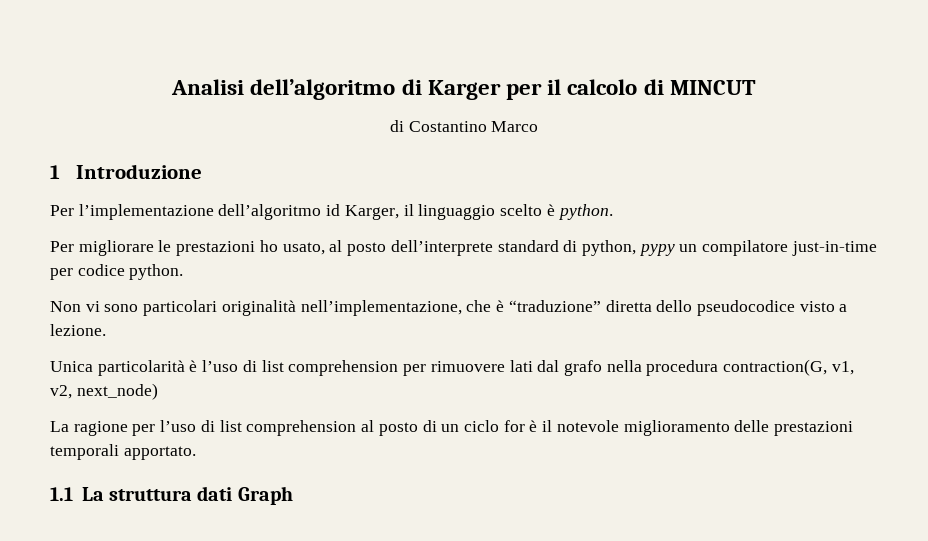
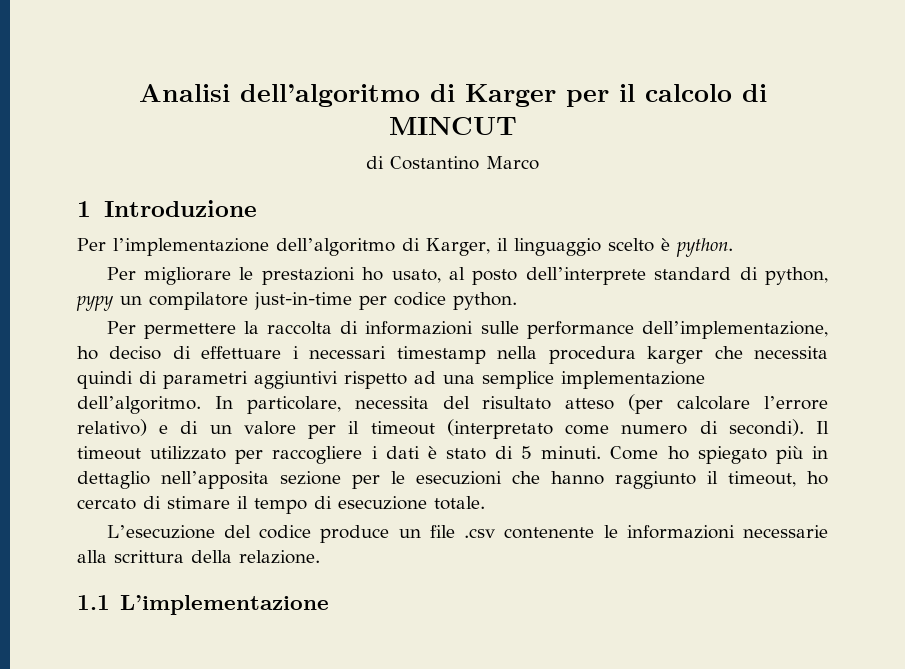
[326,204,341,216] id -> [402,238,420,251] di
[50,300,848,316] [50,324,106,336] [50,359,854,376] [50,383,158,400] [50,420,854,436] [50,444,196,460] [50,486,293,505] Non vi sono particolari originalità nell’implementazione, che è “traduzione” diretta dello pseudocodice visto a lezione. // Unica particolarità è l’uso di list comprehension per rimuovere lati dal grafo nella procedura contraction(G, v1, v2, next_node) // La ragione per l’uso di list comprehension al posto di un ciclo for è il notevole miglioramento delle prestazioni temporali apportato. // 1.1 La struttura dati Graph -> [106,321,828,339] [77,346,828,364] [77,371,705,389] [77,394,829,414] [77,419,830,439] [77,446,828,464] [77,471,828,489] [77,496,485,514] [106,525,829,543] [77,550,320,564] [77,595,329,615] Per permettere la raccolta di informazioni sulle performance dell’implementazione, ho deciso di effettuare i necessari timestamp nella procedura karger che necessita quindi di parametri aggiuntivi rispetto ad una semplice implementazione dell’algoritmo. In particolare, necessita del risultato atteso (per calcolare l’errore relativo) e di un valore per il timeout (interpretato come numero di secondi). Il timeout utilizzato per raccogliere i dati è stato di 5 minuti. Come ho spiegato più in dettaglio nell’apposita sezione per le esecuzioni che hanno raggiunto il timeout, ho cercato di stimare il tempo di esecuzione totale. // L’esecuzione del codice produce un file .csv contenente le informazioni necessarie alla scrittura della relazione. // 1.1 L’implementazione

